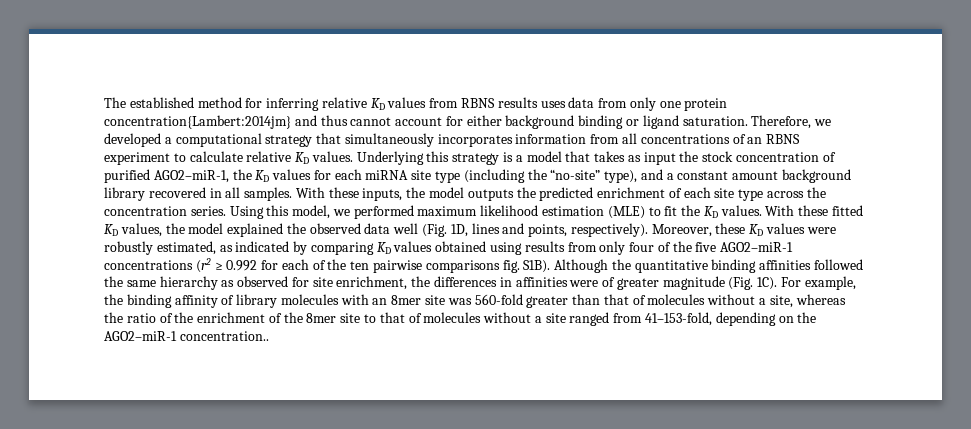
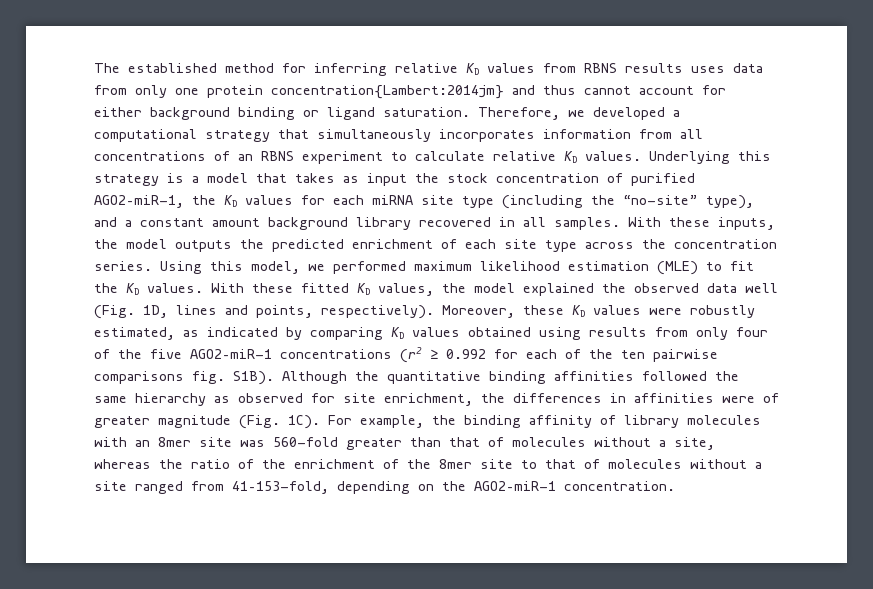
[179,331,269,341] concentration.. -> [564,481,675,491] concentration.

